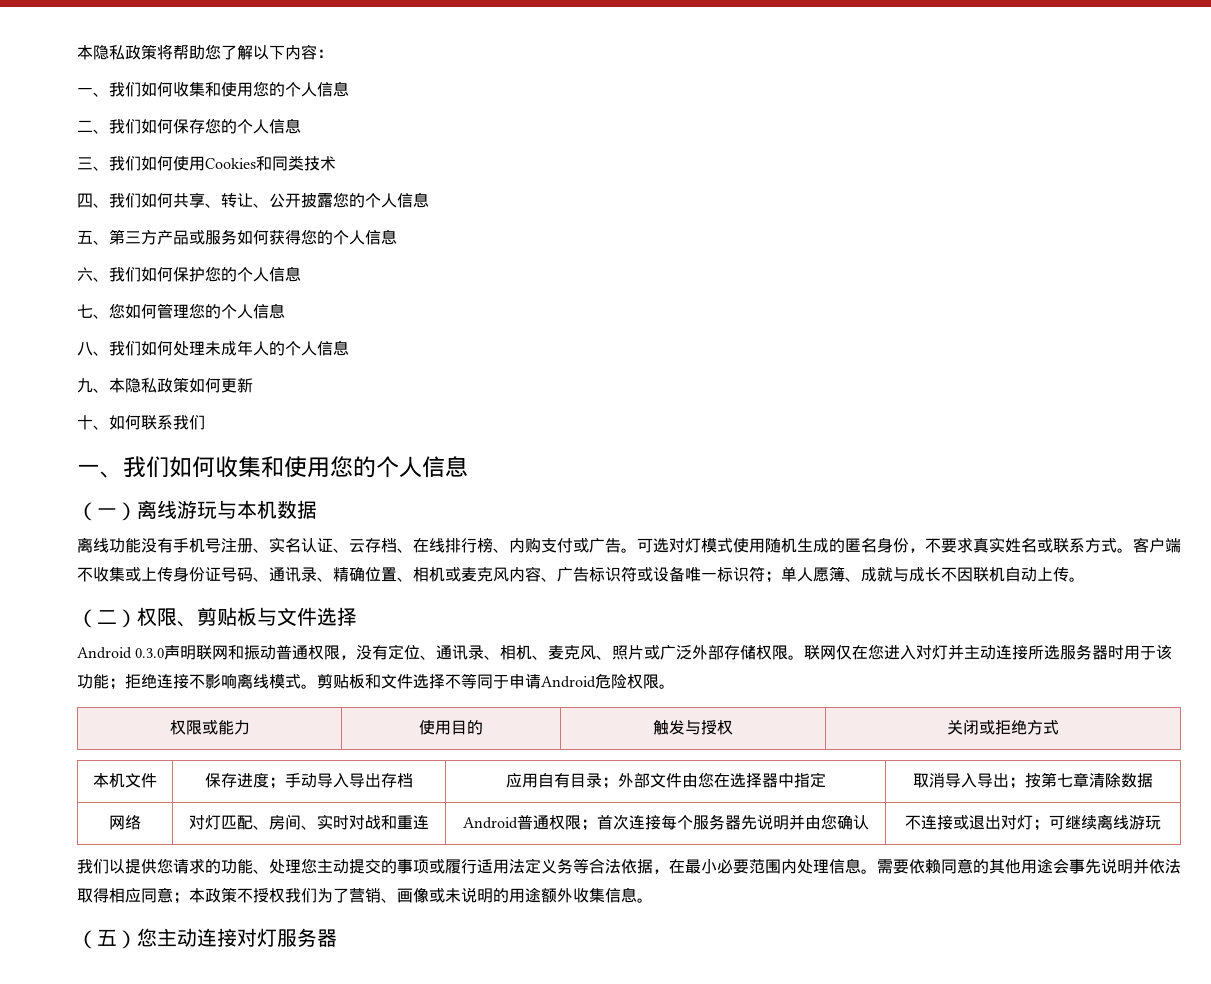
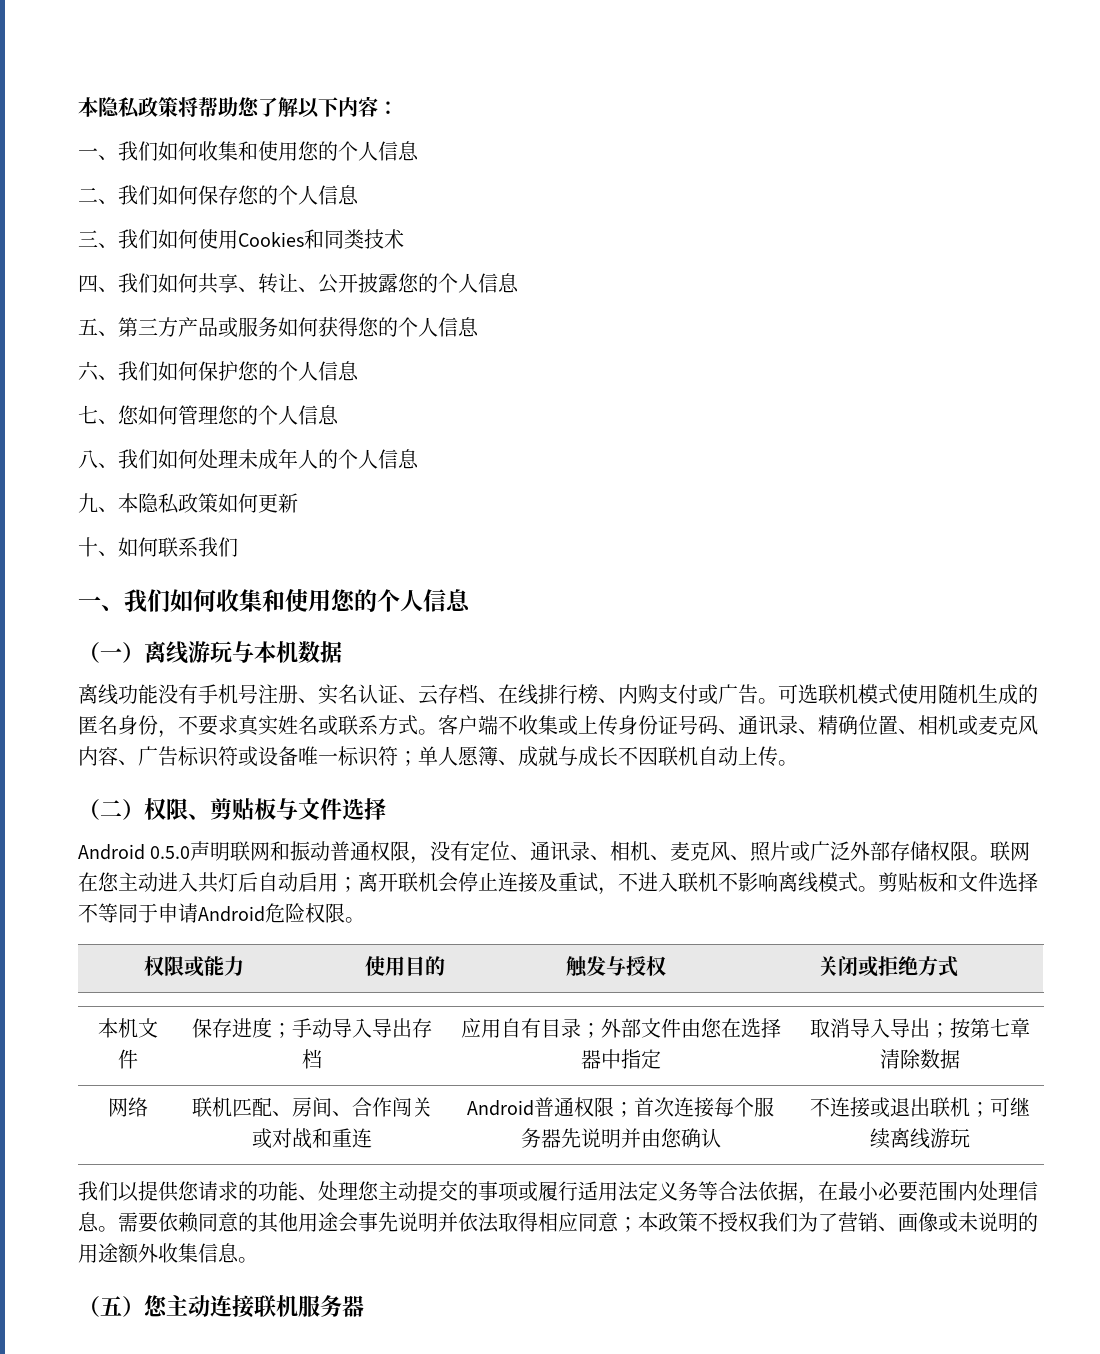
[669,538,701,553] 对灯 -> [818,684,858,704] 联机
[135,648,165,658] 0.3.0 -> [150,846,191,859] 0.5.0
[836,644,1173,660] [77,674,189,690] 仅在您进入对灯并主动连接所选服务器时用于该功能；拒绝连接 -> [78,872,718,895] 在您主动进入共灯后自动启用；离开联机会停止连接及重试，不进入联机
[189,815,221,830] 对灯 -> [191,1097,232,1117] 联机
[317,814,349,830] 实时 -> [351,1097,432,1117] [251,1128,272,1149] 合作闯关或
[1001,815,1033,830] 对灯 -> [929,1097,970,1117] 联机
[237,928,277,947] 对灯 -> [254,1295,298,1317] 联机

